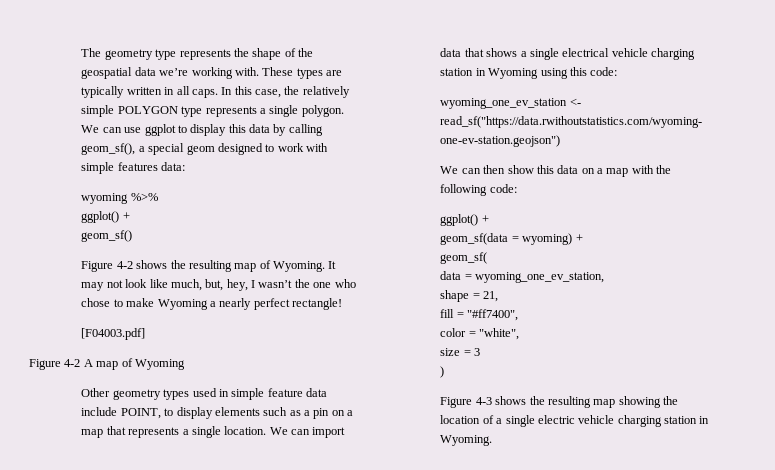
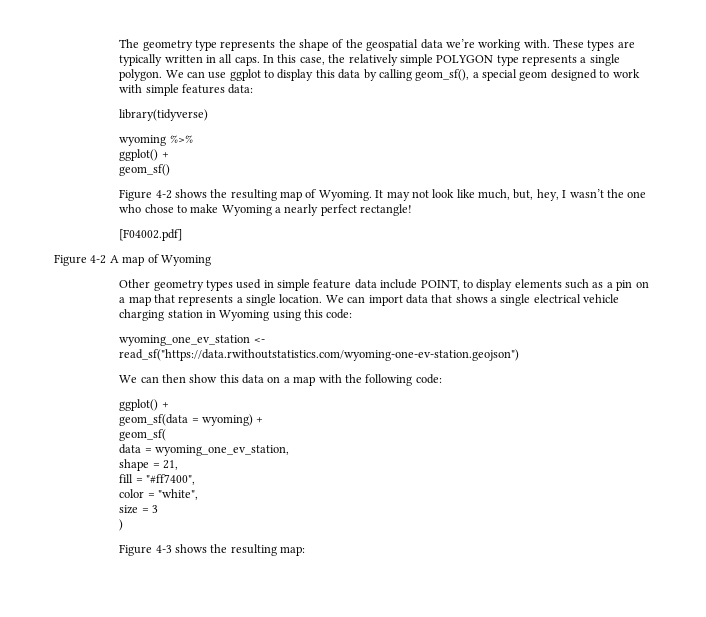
(186, 166) none -> [119,109,209,121] // library(tidyverse)
[81,328,146,340] [F04003.pdf] -> [119,229,183,241] [F04002.pdf]
[593,396,679,408] [440,415,710,427] [440,435,493,446] map showing the location of a single electric vehicle charging station in Wyoming. -> [280,546,306,556] map:

